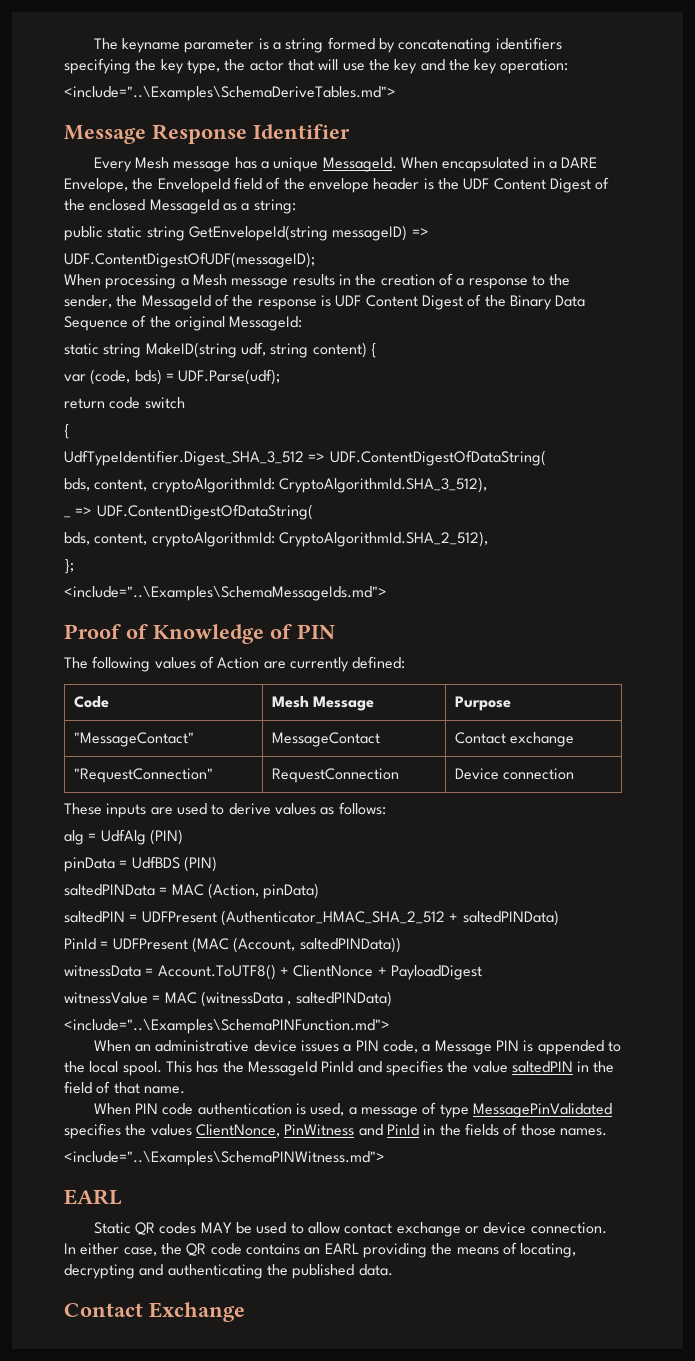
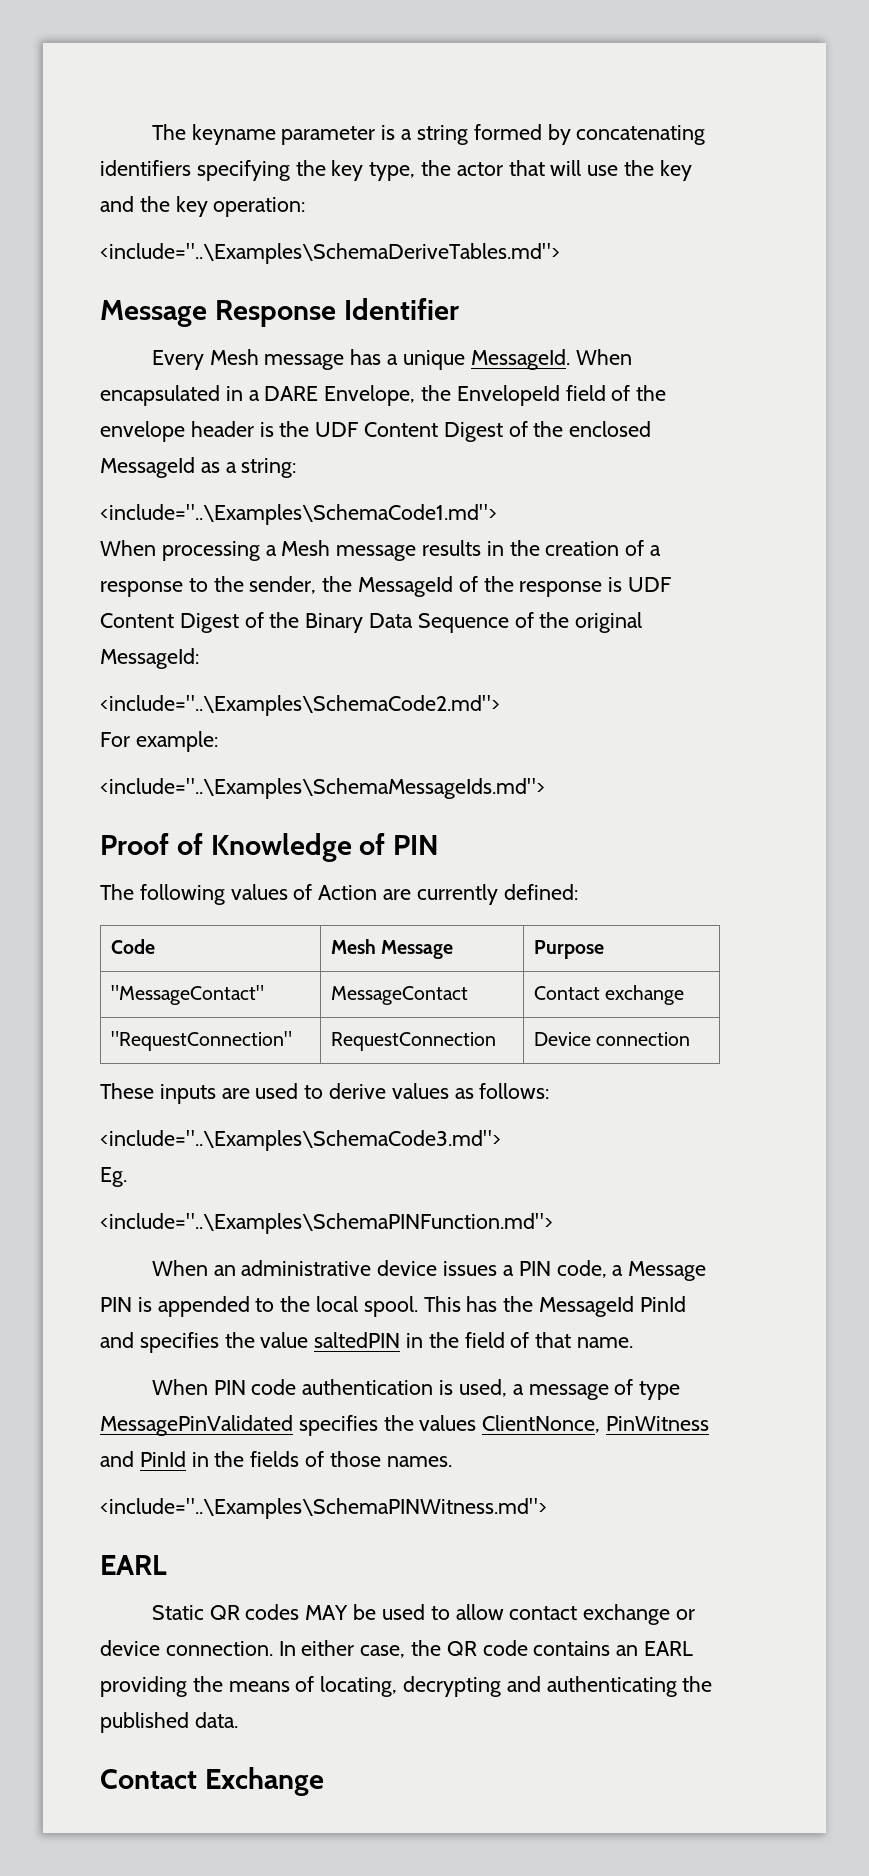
[64,225,429,241] [64,252,315,268] public static string GetEnvelopeId(string messageID) => // UDF.ContentDigestOfUDF(messageID); -> [100,504,497,525] <include="..\Examples\SchemaCode1.md">
[64,342,377,358] [64,369,281,385] [64,397,185,409] [64,424,70,439] [64,450,546,466] [64,477,487,493] [64,516,71,518] [75,504,313,520] [64,531,488,547] [64,559,74,574] static string MakeID(string udf, string content) { // var (code, bds) = UDF.Parse(udf); // return code switch // { // UdfTypeIdentifier.Digest_SHA_3_512 => UDF.ContentDigestOfDataString( // bds, content, cryptoAlgorithmId: CryptoAlgorithmId.SHA_3_512), // _ => UDF.ContentDigestOfDataString( // bds, content, cryptoAlgorithmId: CryptoAlgorithmId.SHA_2_512), // }; -> [100,695,500,716] [100,731,218,752] <include="..\Examples\SchemaCode2.md"> // For example:
[64,829,183,845] [64,856,217,872] [64,883,320,899] [64,910,559,926] [64,937,401,953] [64,964,482,980] [64,991,392,1007] alg = UdfAlg (PIN) // pinData = UdfBDS (PIN) // saltedPINData = MAC (Action, pinData) // saltedPIN = UDFPresent (Authenticator_HMAC_SHA_2_512 + saltedPINData) // PinId = UDFPresent (MAC (Account, saltedPINData)) // witnessData = Account.ToUTF8() + ClientNonce + PayloadDigest // witnessValue = MAC (witnessData , saltedPINData) -> [100,1130,501,1151] [100,1167,127,1187] <include="..\Examples\SchemaCode3.md"> // Eg.

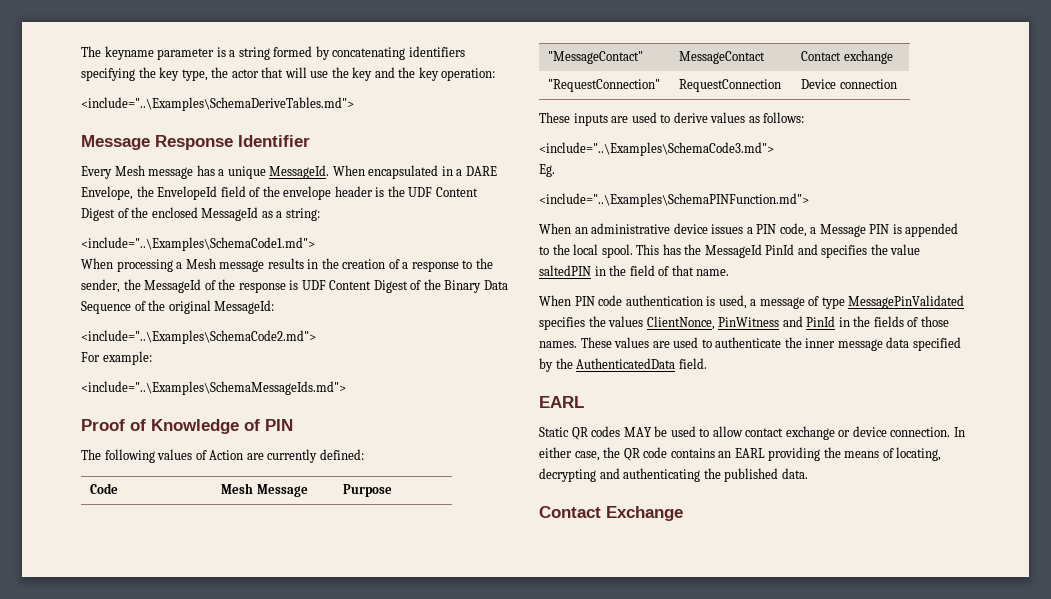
[100,1498,547,1519] // <include="..\Examples\SchemaPINWitness.md"> -> [580,337,961,351] [539,358,707,372] These values are used to authenticate the inner message data specified by the AuthenticatedData field.

